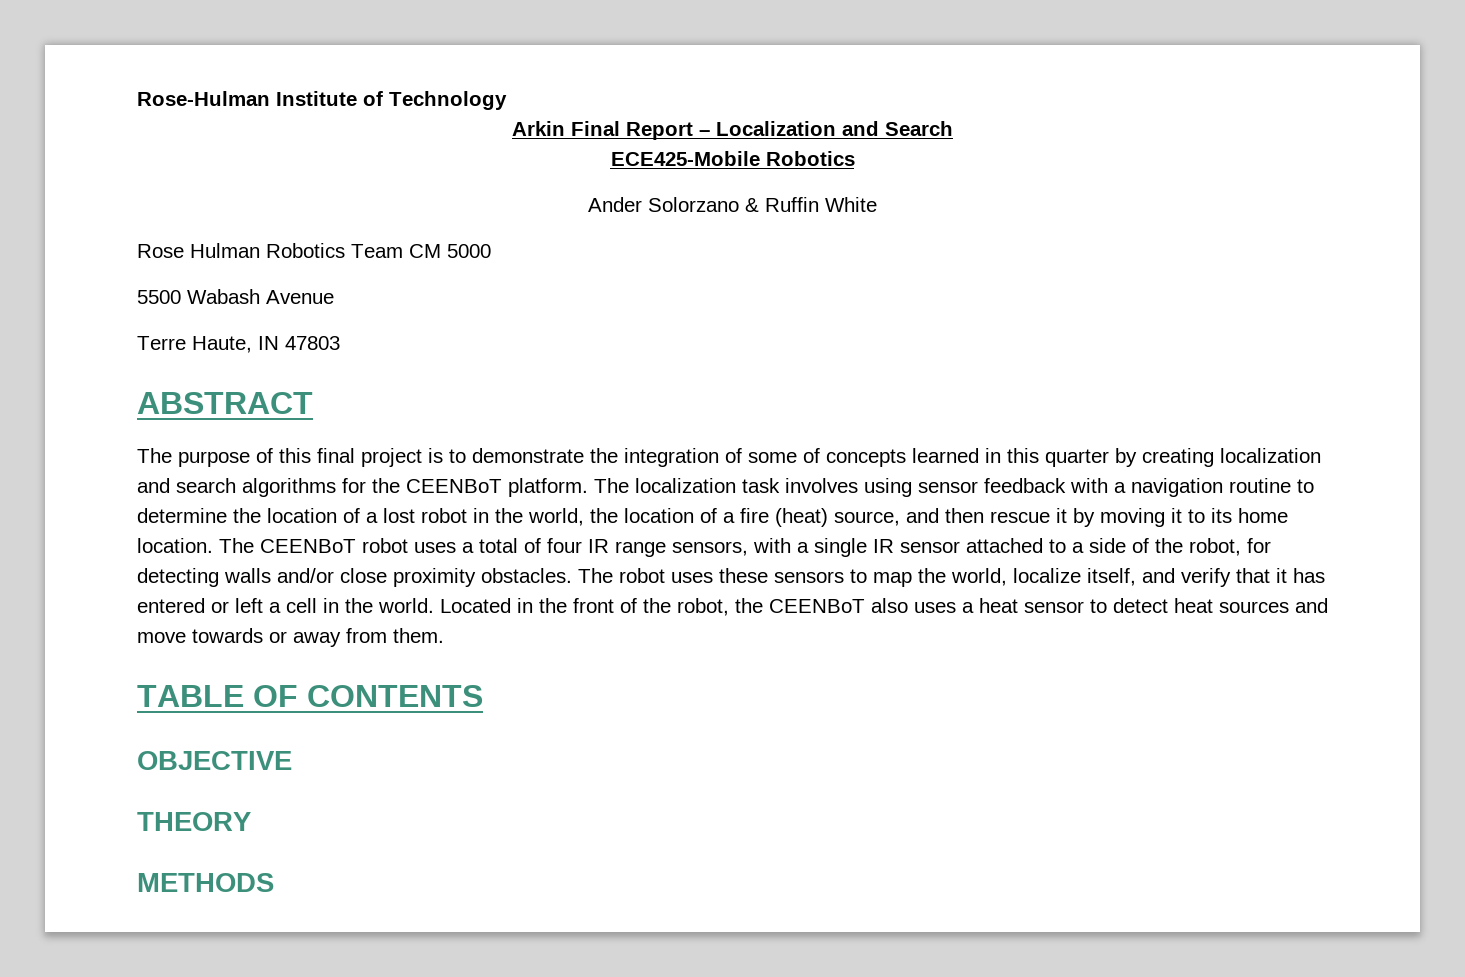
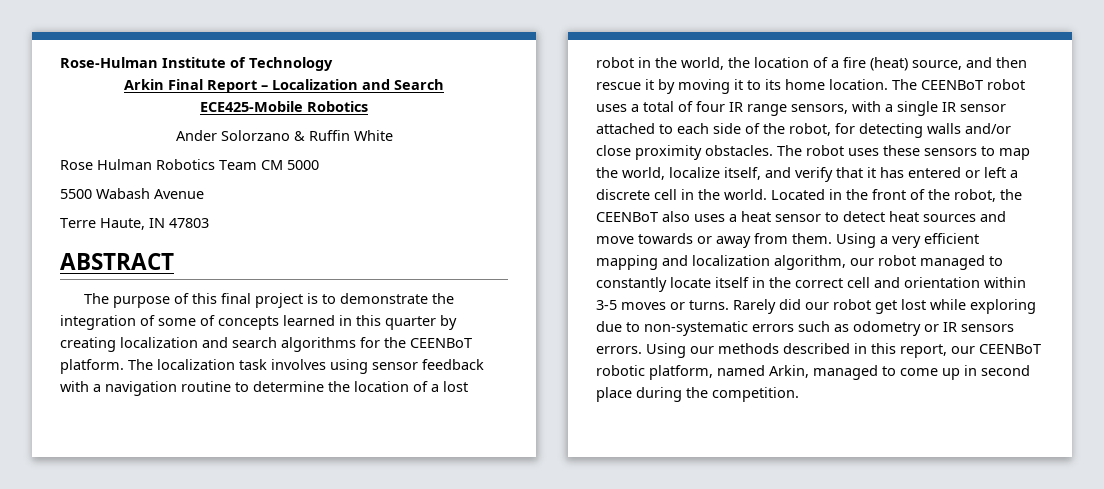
[1072,542,1084,553] a -> [677,123,709,134] each
(281, 607) none -> [596,189,650,200] discrete
[137,685,483,707] [137,751,292,770] [137,812,251,831] [137,873,274,892] // TABLE OF CONTENTS // OBJECTIVE // THEORY // METHODS -> [836,233,979,248] [596,255,1003,270] [596,277,1026,292] [596,299,1036,314] [596,321,1014,336] [596,343,1041,358] [596,365,1030,380] [596,387,799,402] Using a very efficient mapping and localization algorithm, our robot managed to constantly locate itself in the correct cell and orientation within 3-5 moves or turns. Rarely did our robot get lost while exploring due to non-systematic errors such as odometry or IR sensors errors. Using our methods described in this report, our CEENBoT robotic platform, named Arkin, managed to come up in second place during the competition.

